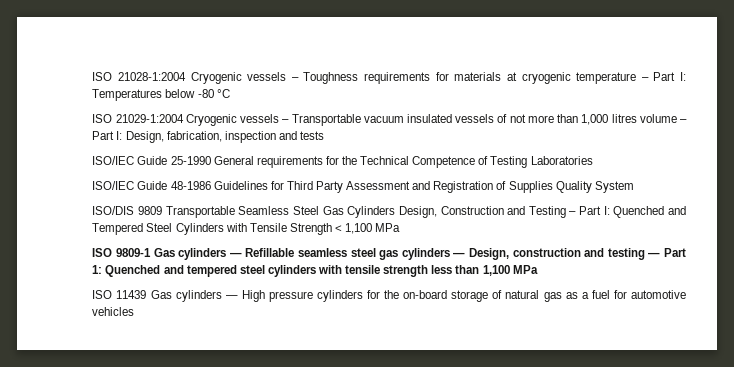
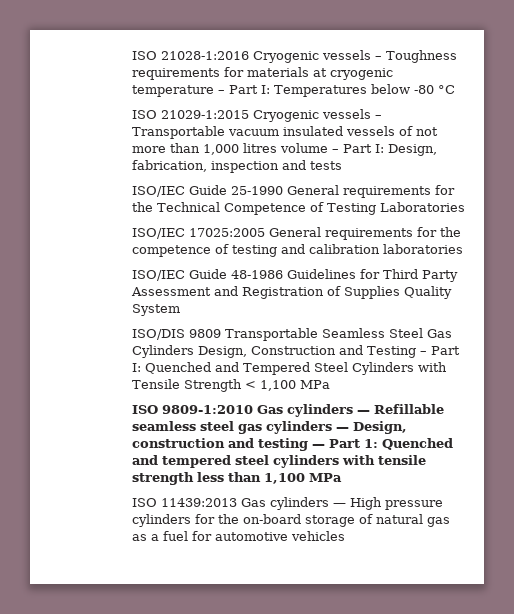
[92,72,186,81] ISO 21028-1:2004 -> [131,51,249,60] ISO 21028-1:2016
[115,114,184,123] 21029-1:2004 -> [160,110,249,119] 21029-1:2015
(593, 160) none -> [131,227,461,240] [131,244,463,257] // ISO/IEC 17025:2005 General requirements for the competence of testing and calibration laboratories
[115,248,151,257] 9809-1 -> [161,405,253,414] 9809-1:2010
[116,290,147,299] 11439 -> [160,498,237,507] 11439:2013

